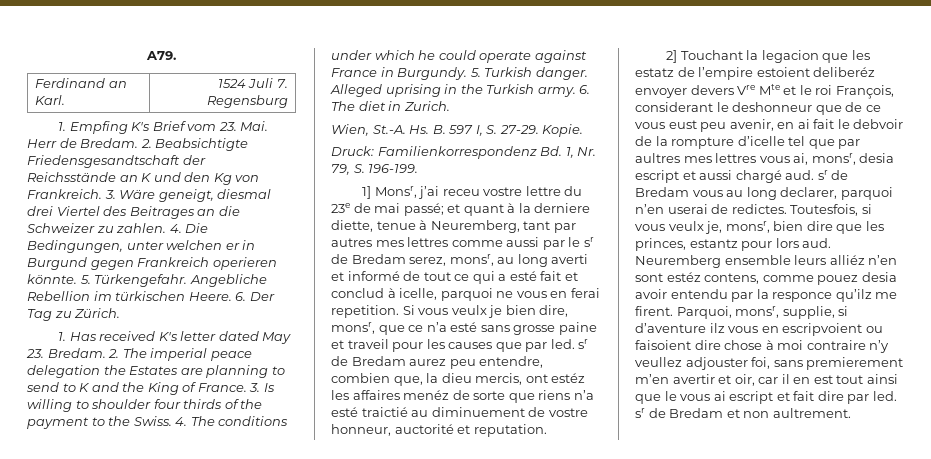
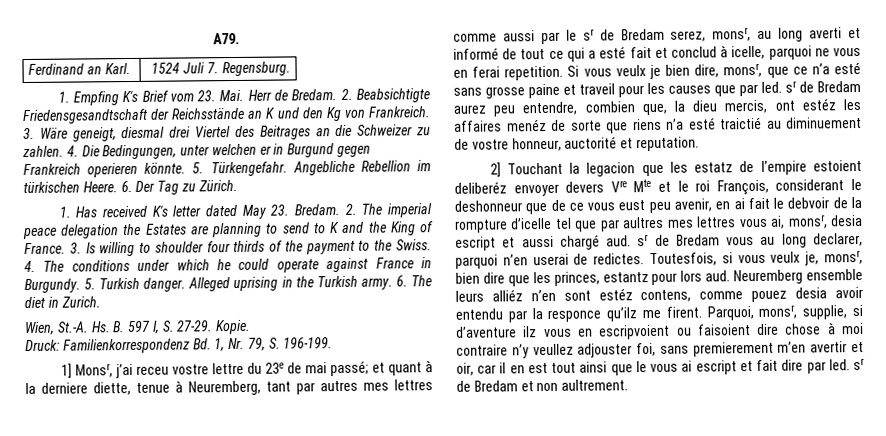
[206,95,288,108] Regensburg -> [221,61,291,77] Regensburg.

